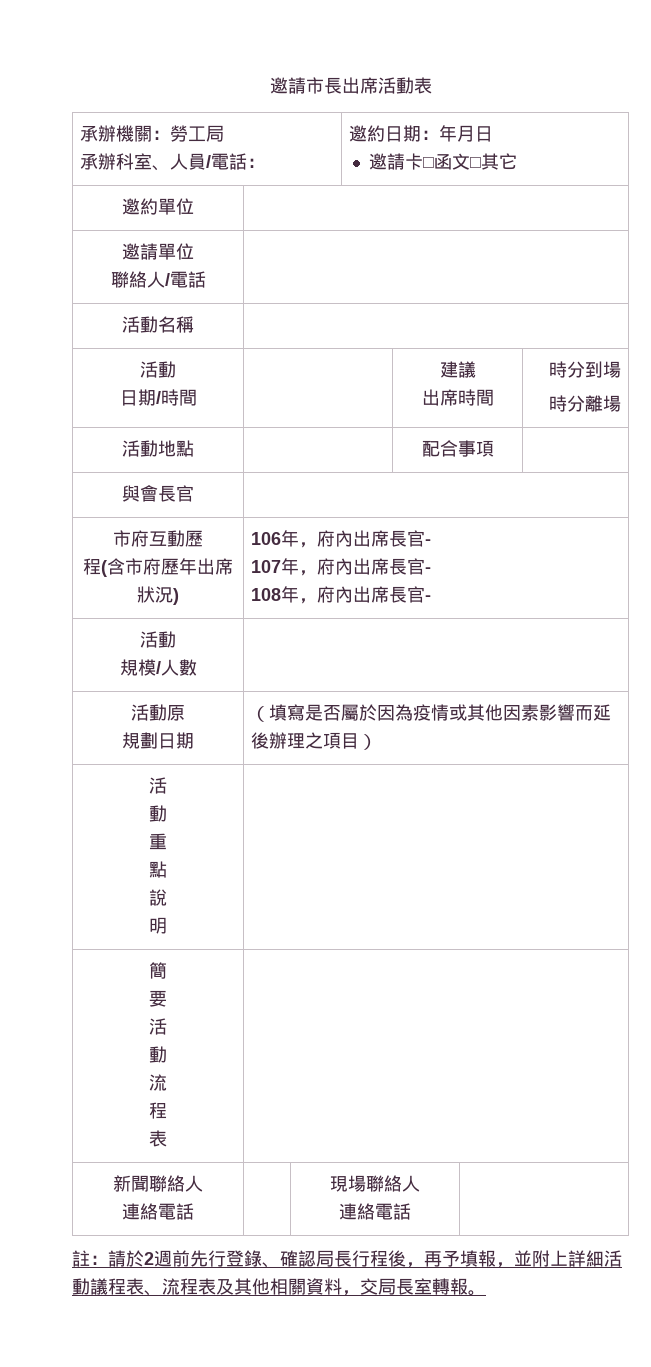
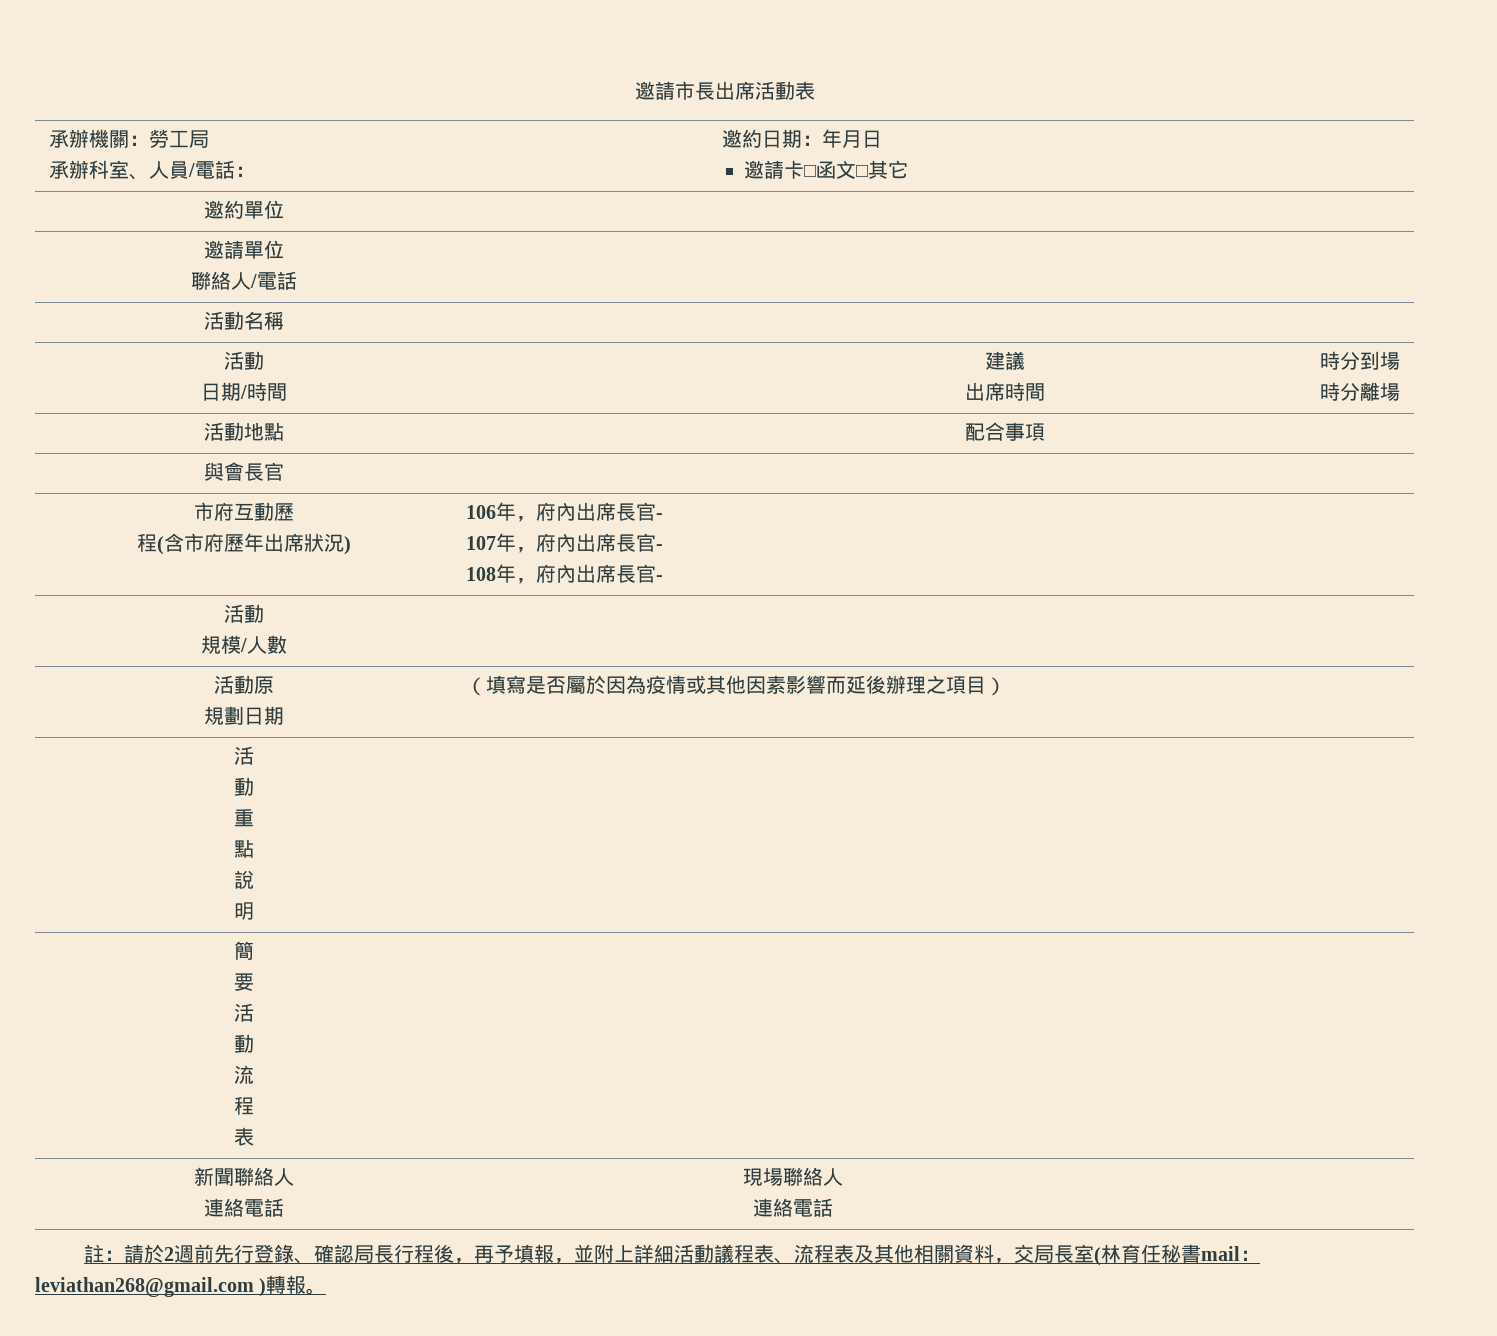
(432, 1286) none -> [1094,1244,1261,1266] [35,1277,267,1297] (林育任秘書mail：leviathan268@gmail.com )

